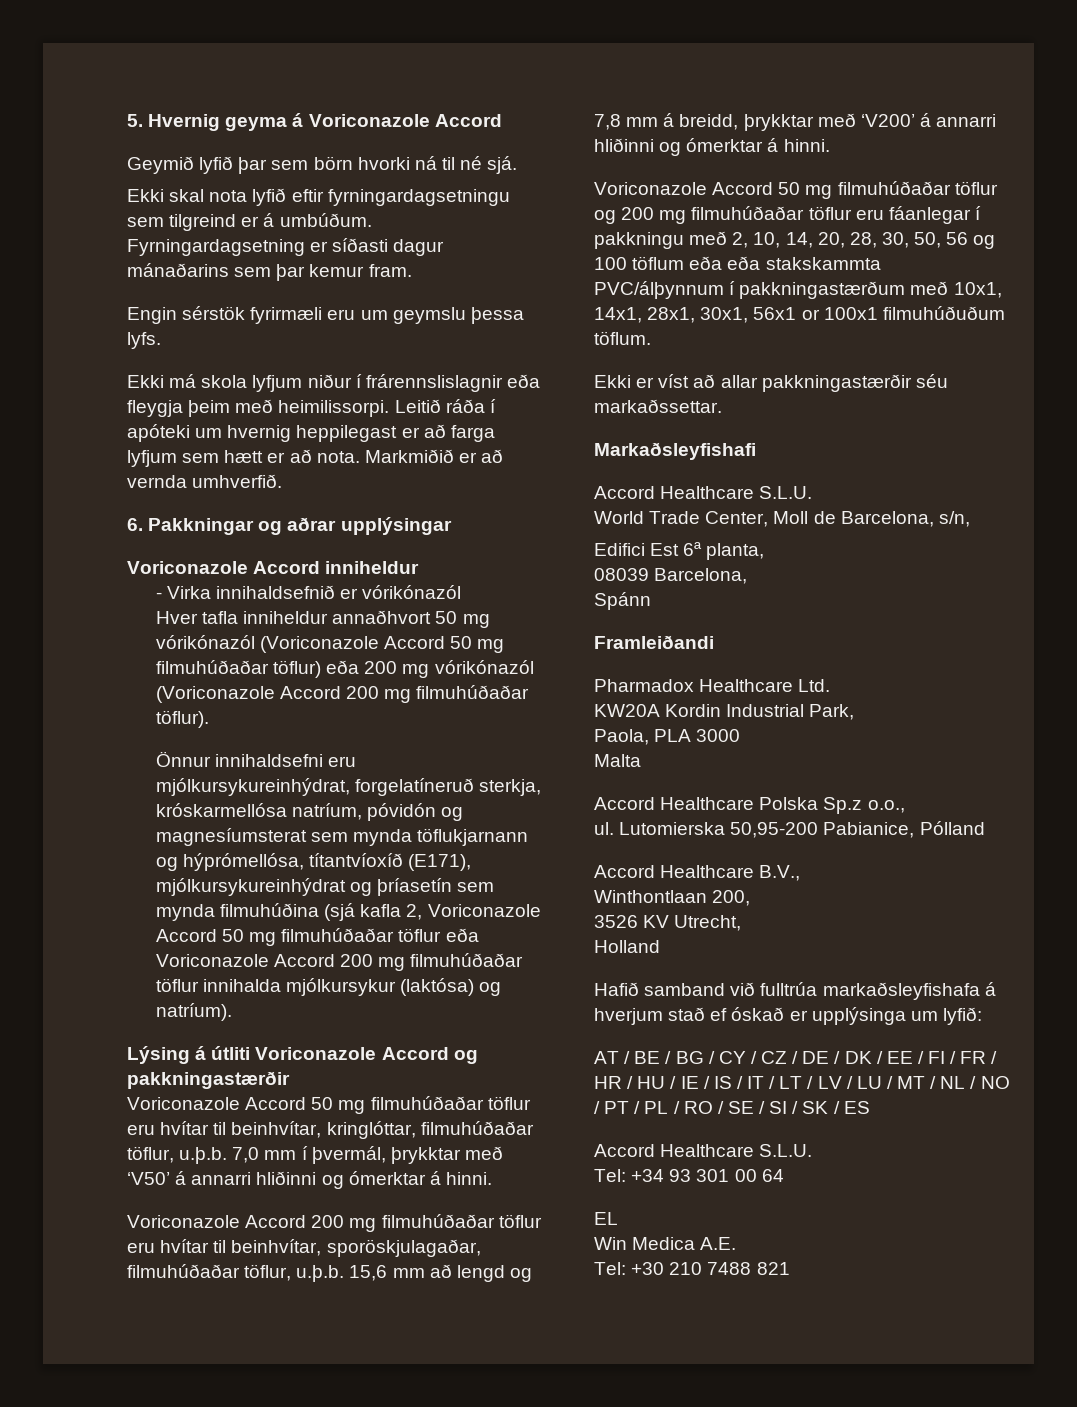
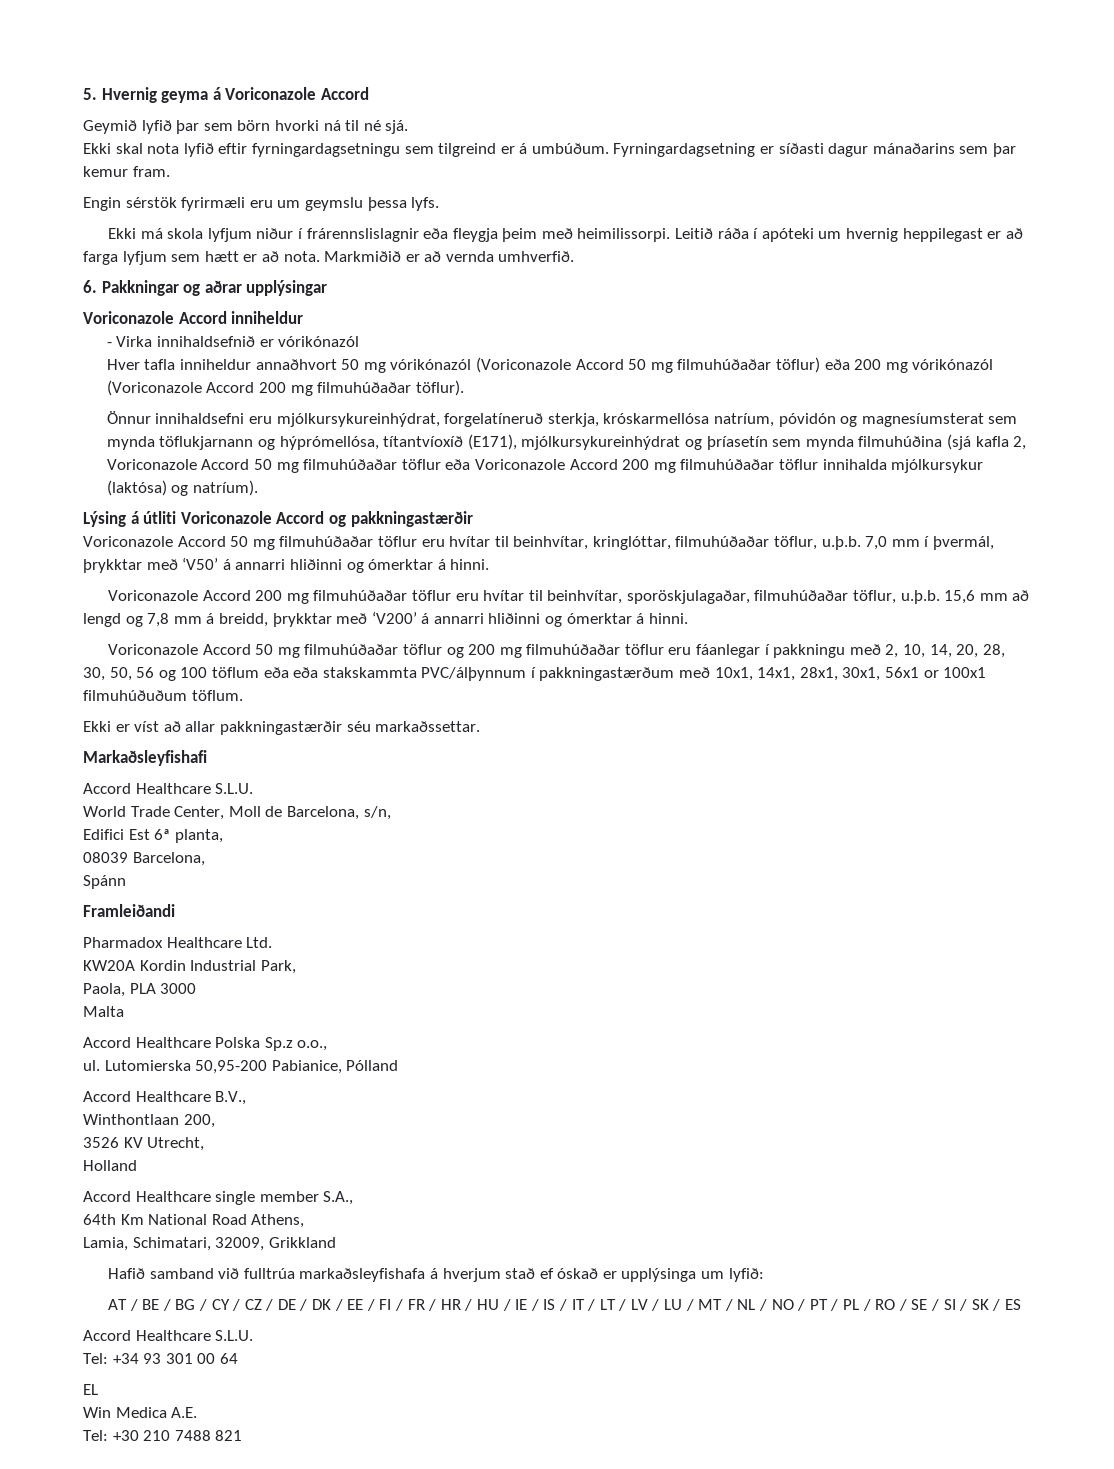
(660, 946) none -> [83,1191,354,1205] [83,1214,305,1228] [83,1237,336,1251] // Accord Healthcare single member S.A., // 64th Km National Road Athens, // Lamia, Schimatari, 32009, Grikkland

